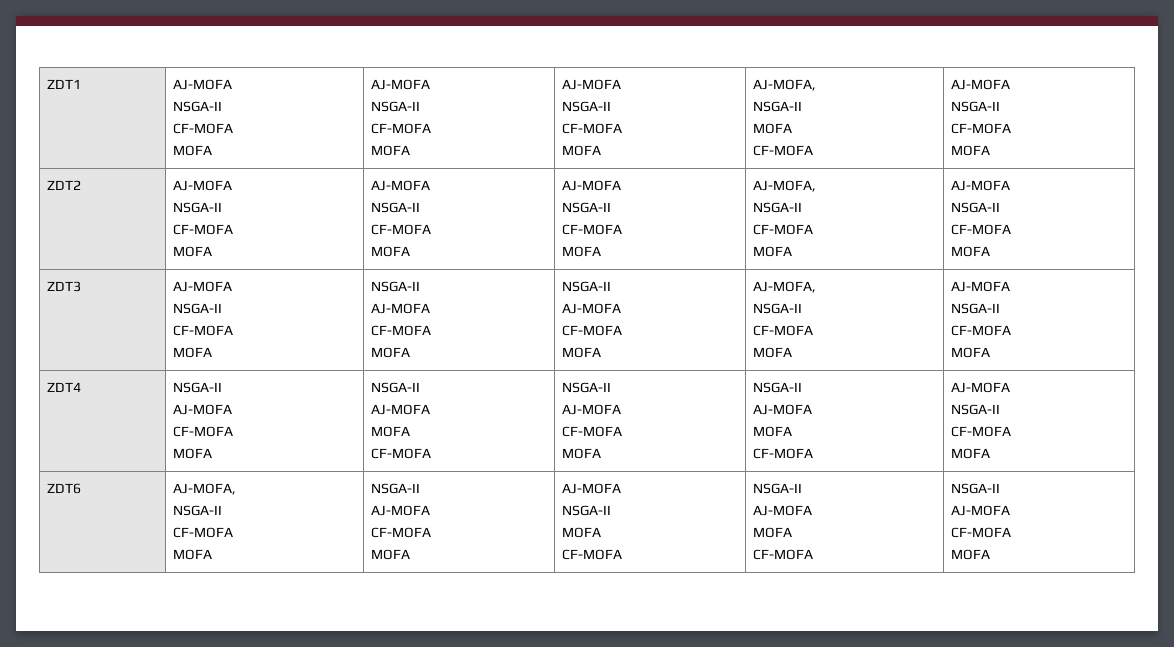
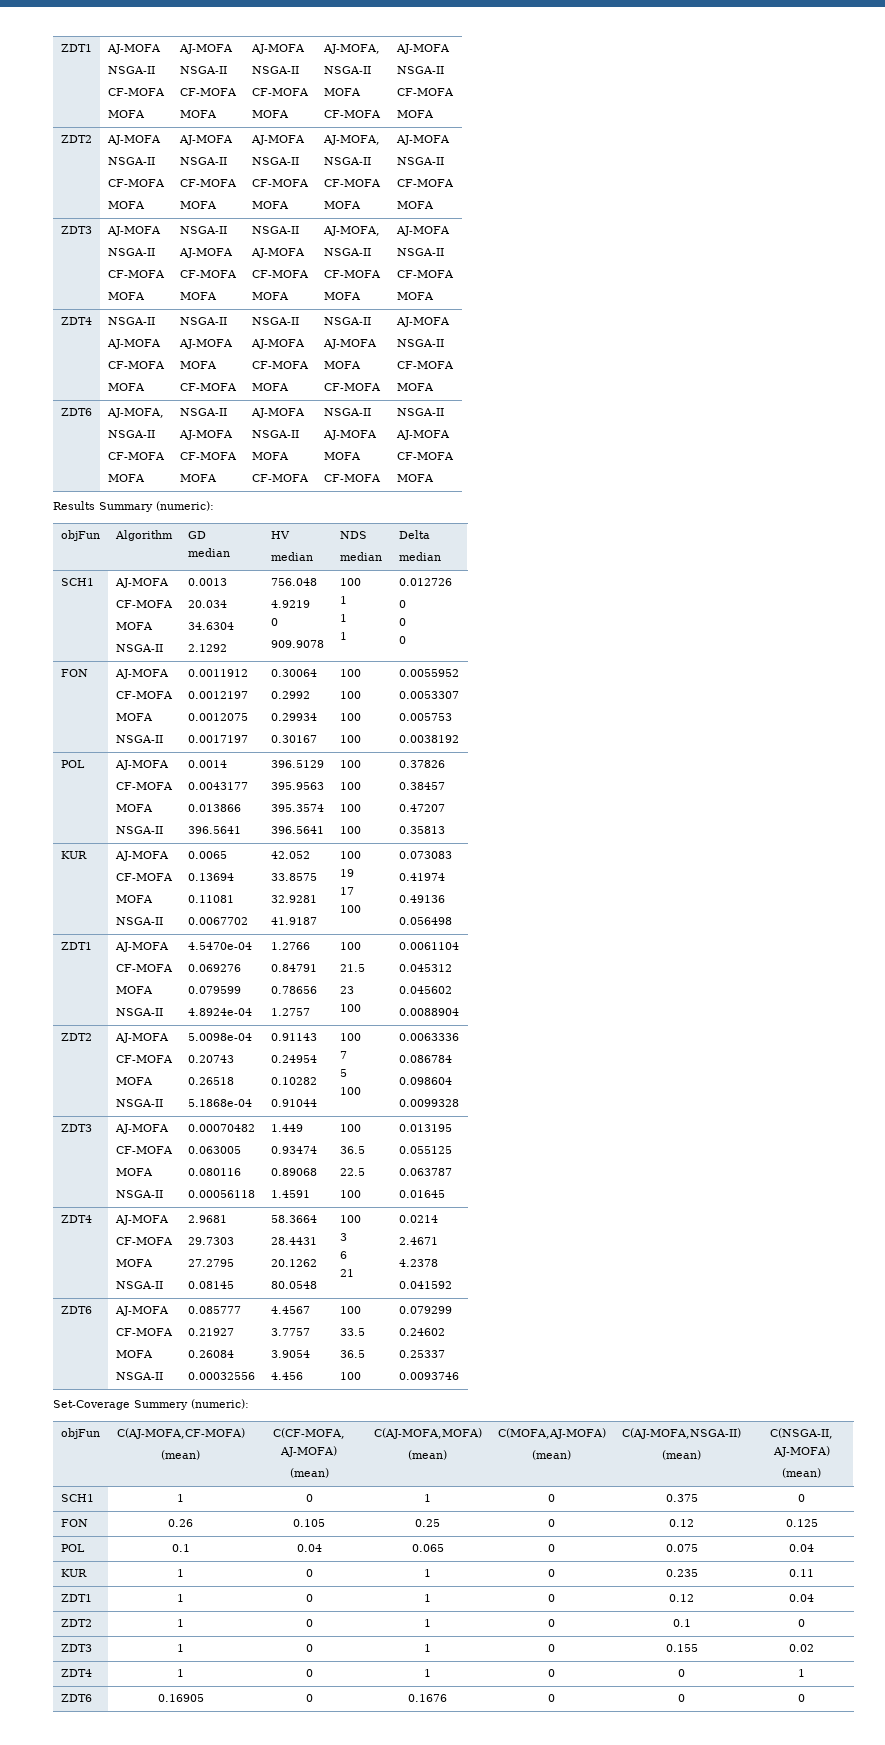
(991, 554) none -> [53,501,214,512] [60,530,100,541] [114,530,173,541] [187,531,206,539] [187,548,230,557] [270,531,290,539] [270,552,313,561] [339,531,367,539] [339,552,382,561] [398,530,430,539] [398,552,441,561] [60,578,94,586] [114,578,169,588] [115,600,173,608] [115,622,153,630] [115,644,163,652] [187,578,227,586] [187,600,227,608] [187,622,234,630] [187,644,227,652] [270,578,317,586] [270,600,310,608] [270,618,278,626] [270,640,324,648] [339,578,361,586] [339,596,347,604] [339,614,347,622] [339,632,347,640] [398,578,452,586] [398,600,406,608] [398,618,406,626] [398,636,406,644] [60,669,88,677] [114,669,169,679] [115,691,173,699] [115,713,153,721] [115,735,163,743] [187,669,248,677] [187,691,248,699] [187,713,248,721] [187,735,248,743] [270,669,317,677] [270,691,310,699] [270,713,317,721] [270,735,317,743] [339,669,361,677] [339,691,361,699] [339,713,361,721] [339,735,361,743] [398,669,459,677] [398,691,459,699] [398,713,452,721] [398,735,459,743] [60,760,85,768] [114,760,169,770] [115,782,173,790] [115,804,153,812] [115,826,163,834] [187,760,227,768] [187,782,248,790] [187,804,241,812] [187,826,241,834] [270,760,324,768] [270,782,324,790] [270,804,324,812] [270,826,324,834] [339,760,361,768] [339,782,361,790] [339,804,361,812] [339,826,361,834] [398,760,445,768] [398,782,445,790] [398,804,445,812] [398,826,445,834] [60,851,87,859] [114,851,169,861] [115,873,173,881] [115,895,153,903] [115,917,163,925] [187,851,227,859] [187,873,234,881] [187,895,234,903] [187,917,248,925] [270,851,310,859] [270,873,317,881] [270,895,317,903] [270,917,317,925] [339,851,361,859] [339,869,354,877] [339,887,354,895] [339,905,361,913] [398,851,452,859] [398,873,445,881] [398,895,445,903] [398,917,452,925] [60,942,92,950] [114,942,169,952] [115,964,173,972] [115,986,153,994] [115,1008,163,1016] [187,942,252,950] [187,964,241,972] [187,986,241,994] [187,1008,252,1016] [270,942,310,950] [270,964,317,972] [270,986,317,994] [270,1008,310,1016] [339,942,361,950] [339,964,365,972] [339,986,354,994] [339,1004,361,1012] [398,942,459,950] [398,964,452,972] [398,986,452,994] [398,1008,459,1016] [60,1033,92,1041] [114,1033,169,1043] [115,1055,173,1063] [115,1077,153,1085] [115,1099,163,1107] [187,1033,252,1041] [187,1055,234,1063] [187,1077,234,1085] [187,1099,252,1107] [270,1033,317,1041] [270,1055,317,1063] [270,1077,317,1085] [270,1099,317,1107] [339,1033,361,1041] [339,1051,347,1059] [339,1069,347,1077] [339,1087,361,1095] [398,1033,459,1041] [398,1055,452,1063] [398,1077,452,1085] [398,1099,459,1107] [60,1124,92,1132] [114,1124,169,1134] [115,1146,173,1154] [115,1168,153,1176] [115,1190,163,1198] [187,1124,255,1132] [187,1146,241,1154] [187,1168,241,1176] [187,1190,255,1198] [270,1124,303,1132] [270,1146,317,1154] [270,1168,317,1176] [270,1190,310,1198] [339,1124,361,1132] [339,1146,365,1154] [339,1168,365,1176] [339,1190,361,1198] [398,1124,452,1132] [398,1146,452,1154] [398,1168,452,1176] [398,1190,445,1198] [60,1215,92,1223] [114,1215,169,1225] [115,1237,173,1245] [115,1259,153,1267] [115,1281,163,1289] [187,1215,227,1223] [187,1237,234,1245] [187,1259,234,1267] [187,1281,234,1289] [270,1215,317,1223] [270,1237,317,1245] [270,1259,317,1267] [270,1281,317,1289] [339,1215,361,1223] [339,1233,347,1241] [339,1251,347,1259] [339,1269,354,1277] [398,1215,438,1223] [398,1237,438,1245] [398,1259,438,1267] [398,1281,452,1289] [60,1306,92,1314] [114,1306,169,1316] [115,1328,173,1336] [115,1350,153,1358] [115,1372,163,1380] [187,1306,241,1314] [187,1328,234,1336] [187,1350,234,1358] [187,1372,255,1380] [270,1306,310,1314] [270,1328,310,1336] [270,1350,310,1358] [270,1372,303,1380] [339,1306,361,1314] [339,1328,365,1336] [339,1350,365,1358] [339,1372,361,1380] [398,1306,452,1314] [398,1328,445,1336] [398,1350,445,1358] [398,1372,459,1380] [53,1399,249,1410] [60,1428,100,1439] [116,1428,245,1439] [161,1450,200,1460] [273,1428,345,1439] [280,1446,337,1457] [289,1468,329,1478] [373,1428,482,1439] [408,1450,447,1460] [497,1428,606,1439] [532,1450,571,1460] [622,1428,741,1439] [662,1450,701,1460] [770,1428,833,1439] [772,1446,830,1457] [782,1468,821,1478] [60,1494,94,1502] [177,1494,184,1502] [305,1494,313,1502] [424,1494,431,1502] [548,1494,555,1502] [665,1494,698,1502] [798,1494,805,1502] [60,1519,88,1527] [168,1519,193,1527] [293,1519,325,1527] [415,1519,440,1527] [548,1519,555,1527] [669,1519,694,1527] [785,1519,818,1527] [60,1544,85,1552] [171,1544,190,1552] [296,1544,322,1552] [411,1544,444,1552] [548,1544,555,1552] [665,1544,698,1552] [789,1544,814,1552] [60,1569,87,1577] [177,1569,184,1577] [305,1569,313,1577] [424,1569,431,1577] [548,1569,555,1577] [665,1569,698,1577] [789,1569,814,1577] [60,1594,92,1602] [177,1594,184,1602] [305,1594,313,1602] [424,1594,431,1602] [548,1594,555,1602] [669,1594,694,1602] [789,1594,814,1602] [60,1619,92,1627] [177,1619,184,1627] [305,1619,313,1627] [424,1619,431,1627] [548,1619,555,1627] [672,1619,691,1627] [798,1619,805,1627] [60,1644,92,1652] [177,1644,184,1652] [305,1644,313,1652] [424,1644,431,1652] [548,1644,555,1652] [665,1644,698,1652] [789,1644,814,1652] [60,1669,92,1677] [177,1669,184,1677] [305,1669,313,1677] [424,1669,431,1677] [548,1669,555,1677] [678,1669,685,1677] [798,1669,805,1677] [60,1694,92,1702] [157,1694,204,1702] [305,1694,313,1702] [408,1694,447,1702] [548,1694,555,1702] [678,1694,685,1702] [798,1694,805,1702] // Results Summary (numeric): // objFun | Algorithm | GD // median | HV // median | NDS // median | Delta // median // SCH1 | AJ-MOFA // CF-MOFA // MOFA // NSGA-II | 0.0013 // 20.034 // 34.6304 // 2.1292 | 756.048 // 4.9219 // 0 // 909.9078 | 100 // 1 // 1 // 1 | 0.012726 // 0 // 0 // 0 // FON | AJ-MOFA // CF-MOFA // MOFA // NSGA-II | 0.0011912 // 0.0012197 // 0.0012075 // 0.0017197 | 0.30064 // 0.2992 // 0.29934 // 0.30167 | 100 // 100 // 100 // 100 | 0.0055952 // 0.0053307 // 0.005753 // 0.0038192 // POL | AJ-MOFA // CF-MOFA // MOFA // NSGA-II | 0.0014 // 0.0043177 // 0.013866 // 396.5641 | 396.5129 // 395.9563 // 395.3574 // 396.5641 | 100 // 100 // 100 // 100 | 0.37826 // 0.38457 // 0.47207 // 0.35813 // KUR | AJ-MOFA // CF-MOFA // MOFA // NSGA-II | 0.0065 // 0.13694 // 0.11081 // 0.0067702 | 42.052 // 33.8575 // 32.9281 // 41.9187 | 100 // 19 // 17 // 100 | 0.073083 // 0.41974 // 0.49136 // 0.056498 // ZDT1 | AJ-MOFA // CF-MOFA // MOFA // NSGA-II | 4.5470e-04 // 0.069276 // 0.079599 // 4.8924e-04 | 1.2766 // 0.84791 // 0.78656 // 1.2757 | 100 // 21.5 // 23 // 100 | 0.0061104 // 0.045312 // 0.045602 // 0.0088904 // ZDT2 | AJ-MOFA // CF-MOFA // MOFA // NSGA-II | 5.0098e-04 // 0.20743 // 0.26518 // 5.1868e-04 | 0.91143 // 0.24954 // 0.10282 // 0.91044 | 100 // 7 // 5 // 100 | 0.0063336 // 0.086784 // 0.098604 // 0.0099328 // ZDT3 | AJ-MOFA // CF-MOFA // MOFA // NSGA-II | 0.00070482 // 0.063005 // 0.080116 // 0.00056118 | 1.449 // 0.93474 // 0.89068 // 1.4591 | 100 // 36.5 // 22.5 // 100 | 0.013195 // 0.055125 // 0.063787 // 0.01645 // ZDT4 | AJ-MOFA // CF-MOFA // MOFA // NSGA-II | 2.9681 // 29.7303 // 27.2795 // 0.08145 | 58.3664 // 28.4431 // 20.1262 // 80.0548 | 100 // 3 // 6 // 21 | 0.0214 // 2.4671 // 4.2378 // 0.041592 // ZDT6 | AJ-MOFA // CF-MOFA // MOFA // NSGA-II | 0.085777 // 0.21927 // 0.26084 // 0.00032556 | 4.4567 // 3.7757 // 3.9054 // 4.456 | 100 // 33.5 // 36.5 // 100 | 0.079299 // 0.24602 // 0.25337 // 0.0093746 // Set-Coverage Summery (numeric): // objFun | C(AJ-MOFA,CF-MOFA) // (mean) | C(CF-MOFA, AJ-MOFA) // (mean) | C(AJ-MOFA,MOFA) // (mean) | C(MOFA,AJ-MOFA) // (mean) | C(AJ-MOFA,NSGA-II) // (mean) | C(NSGA-II, AJ-MOFA) // (mean) // SCH1 | 1 | 0 | 1 | 0 | 0.375 | 0 // FON | 0.26 | 0.105 | 0.25 | 0 | 0.12 | 0.125 // POL | 0.1 | 0.04 | 0.065 | 0 | 0.075 | 0.04 // KUR | 1 | 0 | 1 | 0 | 0.235 | 0.11 // ZDT1 | 1 | 0 | 1 | 0 | 0.12 | 0.04 // ZDT2 | 1 | 0 | 1 | 0 | 0.1 | 0 // ZDT3 | 1 | 0 | 1 | 0 | 0.155 | 0.02 // ZDT4 | 1 | 0 | 1 | 0 | 0 | 1 // ZDT6 | 0.16905 | 0 | 0.1676 | 0 | 0 | 0

